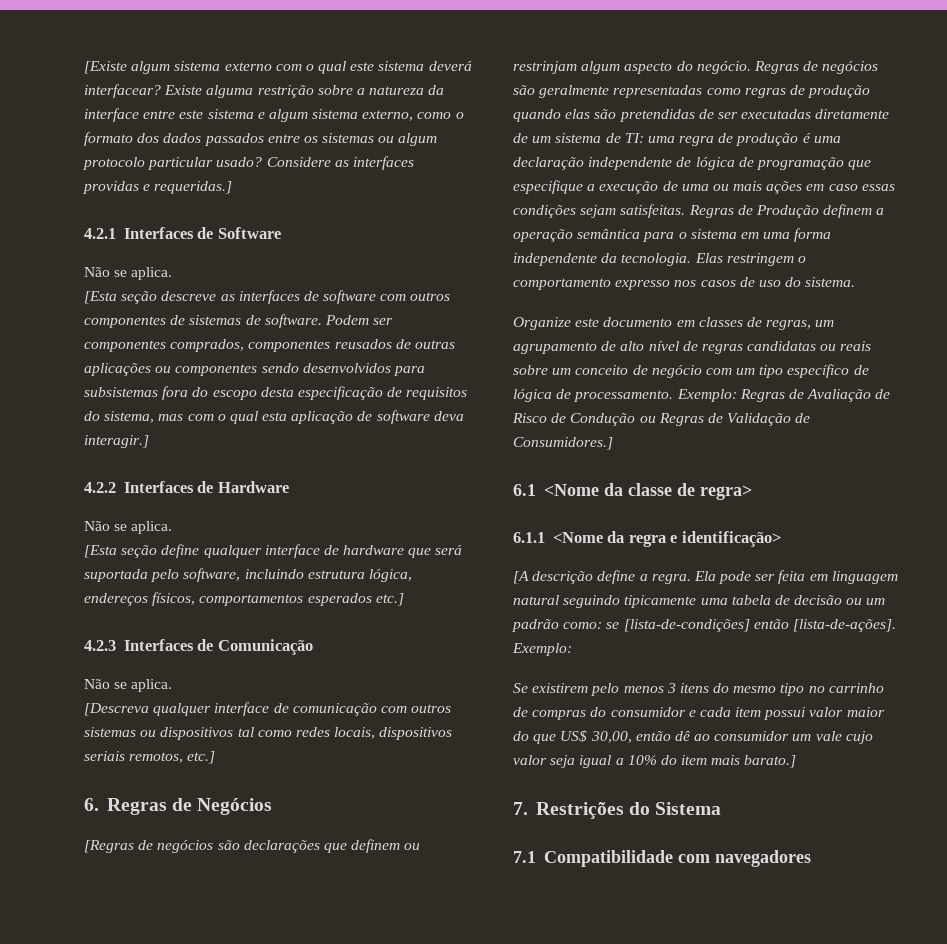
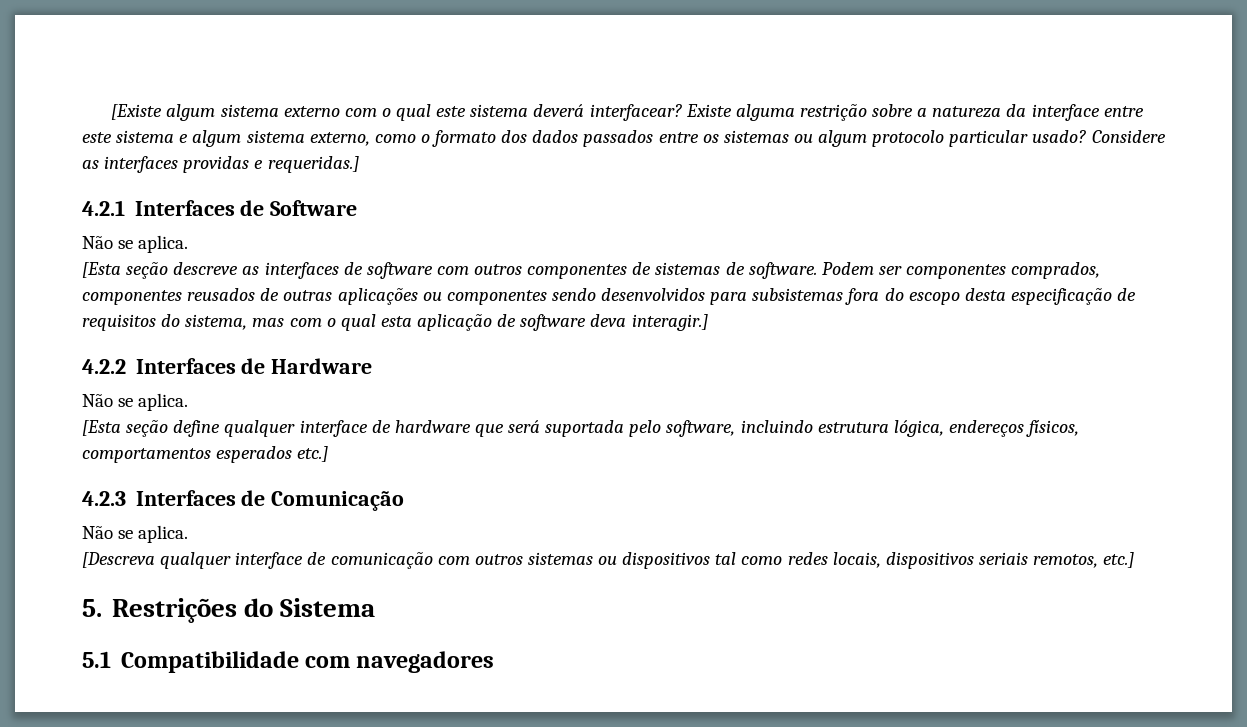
[84,798,273,815] [84,839,421,853] [513,61,879,74] [513,85,871,98] [513,109,890,122] [513,133,841,146] [513,157,872,170] [513,180,895,194] [513,204,885,218] [513,228,832,242] [513,253,806,266] [513,277,856,290] [513,317,835,330] [513,341,872,354] [513,364,869,378] [513,389,891,402] [512,413,811,426] [513,437,613,450] [513,483,752,500] [513,531,781,547] [513,570,898,584] [513,595,886,608] [512,619,896,632] [512,643,572,656] [513,683,884,696] [513,707,885,720] [513,730,873,744] [513,755,797,768] [513,802,528,815] 6. Regras de Negócios // [Regras de negócios são declarações que definem ou restrinjam algum aspecto do negócio. Regras de negócios são geralmente representadas como regras de produção quando elas são pretendidas de ser executadas diretamente de um sistema de TI: uma regra de produção é uma declaração independente de lógica de programação que especifique a execução de uma ou mais ações em caso essas condições sejam satisfeitas. Regras de Produção definem a operação semântica para o sistema em uma forma independente da tecnologia. Elas restringem o comportamento expresso nos casos de uso do sistema. // Organize este documento em classes de regras, um agrupamento de alto nível de regras candidatas ou reais sobre um conceito de negócio com um tipo específico de lógica de processamento. Exemplo: Regras de Avaliação de Risco de Condução ou Regras de Validação de Consumidores.] // 6.1 <Nome da classe de regra> // 6.1.1 <Nome da regra e identificação> // [A descrição define a regra. Ela pode ser feita em linguagem natural seguindo tipicamente uma tabela de decisão ou um padrão como: se [lista-de-condições] então [lista-de-ações]. Exemplo: // Se existirem pelo menos 3 itens do mesmo tipo no carrinho de compras do consumidor e cada item possui valor maior do que US$ 30,00, então dê ao consumidor um vale cujo valor seja igual a 10% do item mais barato.] // 7. -> [82,599,102,617] 5.
[513,851,536,863] 7.1 -> [82,651,111,668] 5.1

